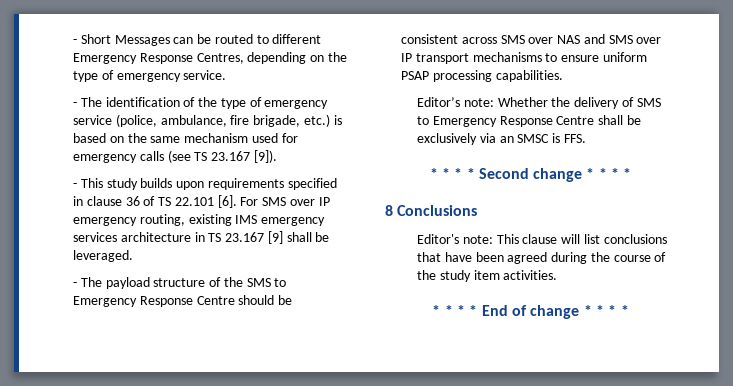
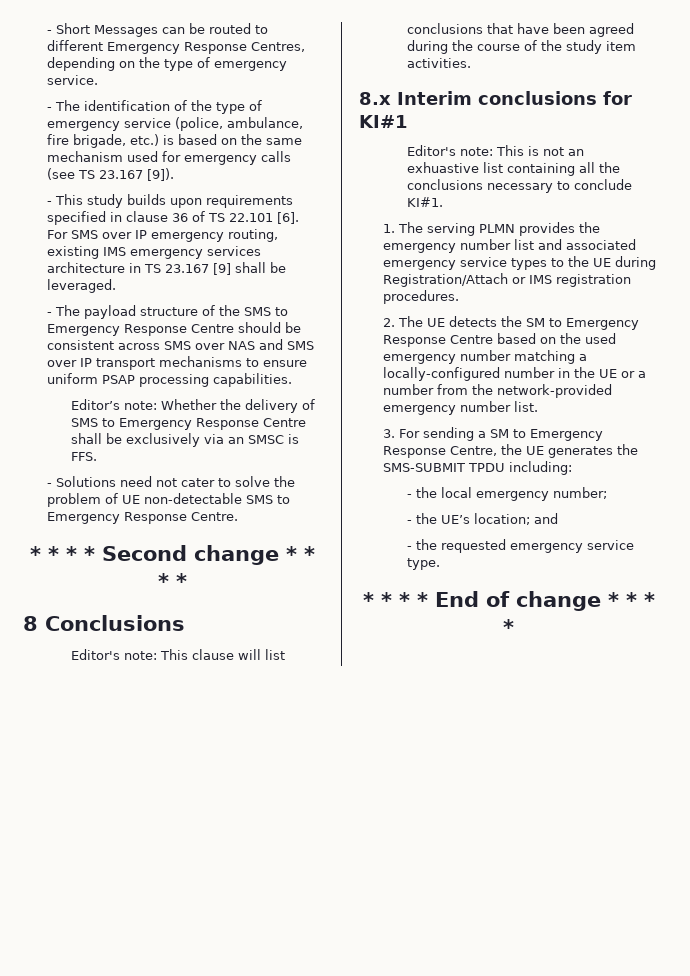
(586, 138) none -> [47,476,296,487] [47,493,291,507] [47,512,239,524] // - Solutions need not cater to solve the problem of UE non-detectable SMS to Emergency Response Centre.
(558, 275) none -> [359,91,632,105] [359,115,408,128] [407,145,585,156] [407,162,621,176] [407,179,633,193] [407,197,444,207] [383,222,601,236] [383,239,637,253] [383,256,657,270] [383,273,632,287] [383,290,460,304] [383,316,640,330] [383,333,617,347] [383,350,588,364] [383,367,647,381] [383,384,613,398] [383,401,539,415] [383,427,604,441] [383,444,639,458] [383,461,573,475] [407,487,608,501] [407,513,559,525] [407,539,635,553] [407,558,441,570] // 8.x Interim conclusions for KI#1 // Editor's note: This is not an exhuastive list containing all the conclusions necessary to conclude KI#1. // 1. The serving PLMN provides the emergency number list and associated emergency service types to the UE during Registration/Attach or IMS registration procedures. // 2. The UE detects the SM to Emergency Response Centre based on the used emergency number matching a locally-configured number in the UE or a number from the network-provided emergency number list. // 3. For sending a SM to Emergency Response Centre, the UE generates the SMS-SUBMIT TPDU including: // - the local emergency number; // - the UE’s location; and // - the requested emergency service type.

